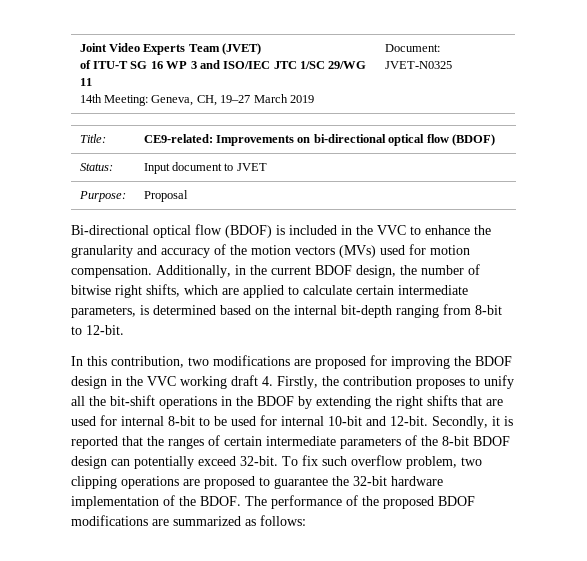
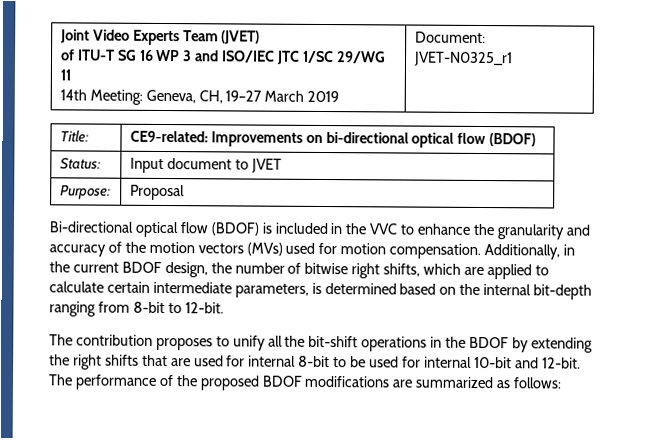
[384,61,452,69] JVET-N0325 -> [412,51,513,67] JVET-N0325_r1
[71,355,512,369] [71,375,339,389] In this contribution, two modifications are proposed for improving the BDOF design in the VVC working draft 4. Firstly, the -> [49,334,73,346] The
[432,416,513,429] [71,435,510,449] [71,455,482,469] [71,476,443,489] [71,495,241,509] Secondly, it is reported that the ranges of certain intermediate parameters of the 8-bit BDOF design can potentially exceed 32-bit. To fix such overflow problem, two clipping operations are proposed to guarantee the 32-bit hardware implementation of the BDOF. -> (581, 363) none

